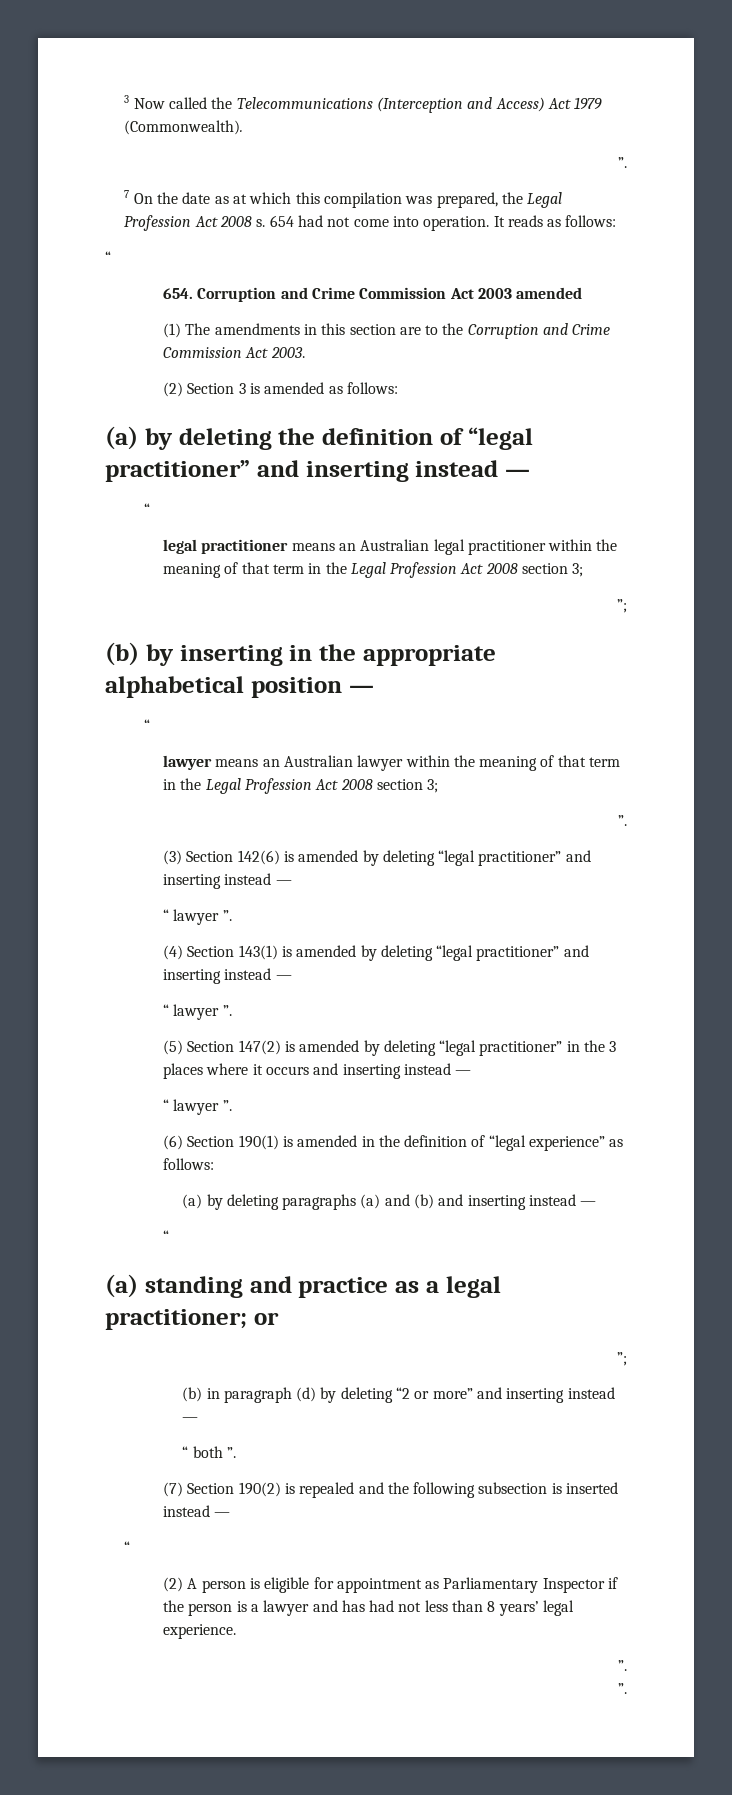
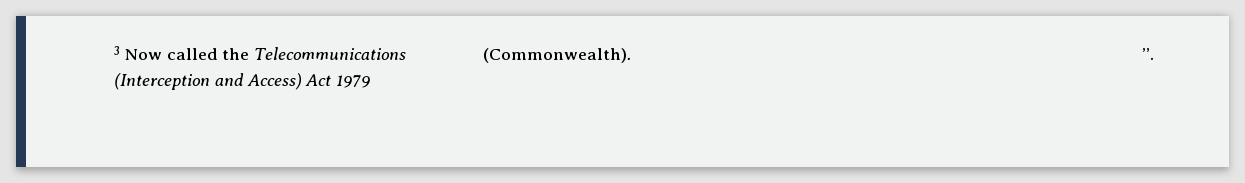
[124,190,563,208] [124,215,617,231] [105,251,111,263] [162,287,583,302] [162,323,611,339] [162,347,305,358] [162,382,398,397] [105,426,533,450] [105,460,530,482] [143,503,150,515] [162,539,618,555] [162,562,584,578] [617,599,627,613] [105,642,496,666] [105,676,374,698] [143,719,150,731] [162,755,621,771] [162,778,439,794] [618,815,627,826] [162,850,591,866] [162,873,292,889] [162,909,232,925] [162,945,589,961] [162,968,292,984] [162,1004,232,1020] [162,1040,617,1056] [162,1063,472,1079] [162,1099,232,1115] [162,1135,624,1151] [162,1158,214,1170] [182,1194,597,1210] [162,1230,169,1242] [105,1274,501,1298] [105,1309,279,1330] [617,1352,627,1366] [182,1387,615,1403] [182,1417,199,1422] [182,1446,236,1458] [162,1482,619,1498] [162,1505,231,1517] [124,1541,131,1553] [162,1577,619,1593] [162,1600,575,1616] [162,1624,236,1639] [618,1660,627,1671] [618,1683,627,1694] // 7 On the date as at which this compilation was prepared, the Legal Profession Act 2008 s. 654 had not come into operation. It reads as follows: // “ // 654. Corruption and Crime Commission Act 2003 amended // (1) The amendments in this section are to the Corruption and Crime Commission Act 2003. // (2) Section 3 is amended as follows: // (a) by deleting the definition of “legal practitioner” and inserting instead — // “ // legal practitioner means an Australian legal practitioner within the meaning of that term in the Legal Profession Act 2008 section 3; // ”; // (b) by inserting in the appropriate alphabetical position — // “ // lawyer means an Australian lawyer within the meaning of that term in the Legal Profession Act 2008 section 3; // ”. // (3) Section 142(6) is amended by deleting “legal practitioner” and inserting instead — // “ lawyer ”. // (4) Section 143(1) is amended by deleting “legal practitioner” and inserting instead — // “ lawyer ”. // (5) Section 147(2) is amended by deleting “legal practitioner” in the 3 places where it occurs and inserting instead — // “ lawyer ”. // (6) Section 190(1) is amended in the definition of “legal experience” as follows: // (a) by deleting paragraphs (a) and (b) and inserting instead — // “ // (a) standing and practice as a legal practitioner; or // ”; // (b) in paragraph (d) by deleting “2 or more” and inserting instead — // “ both ”. // (7) Section 190(2) is repealed and the following subsection is inserted instead — // “ // (2) A person is eligible for appointment as Parliamentary Inspector if the person is a lawyer and has had not less than 8 years’ legal experience. // ”. // ”. -> (1155, 54) none

